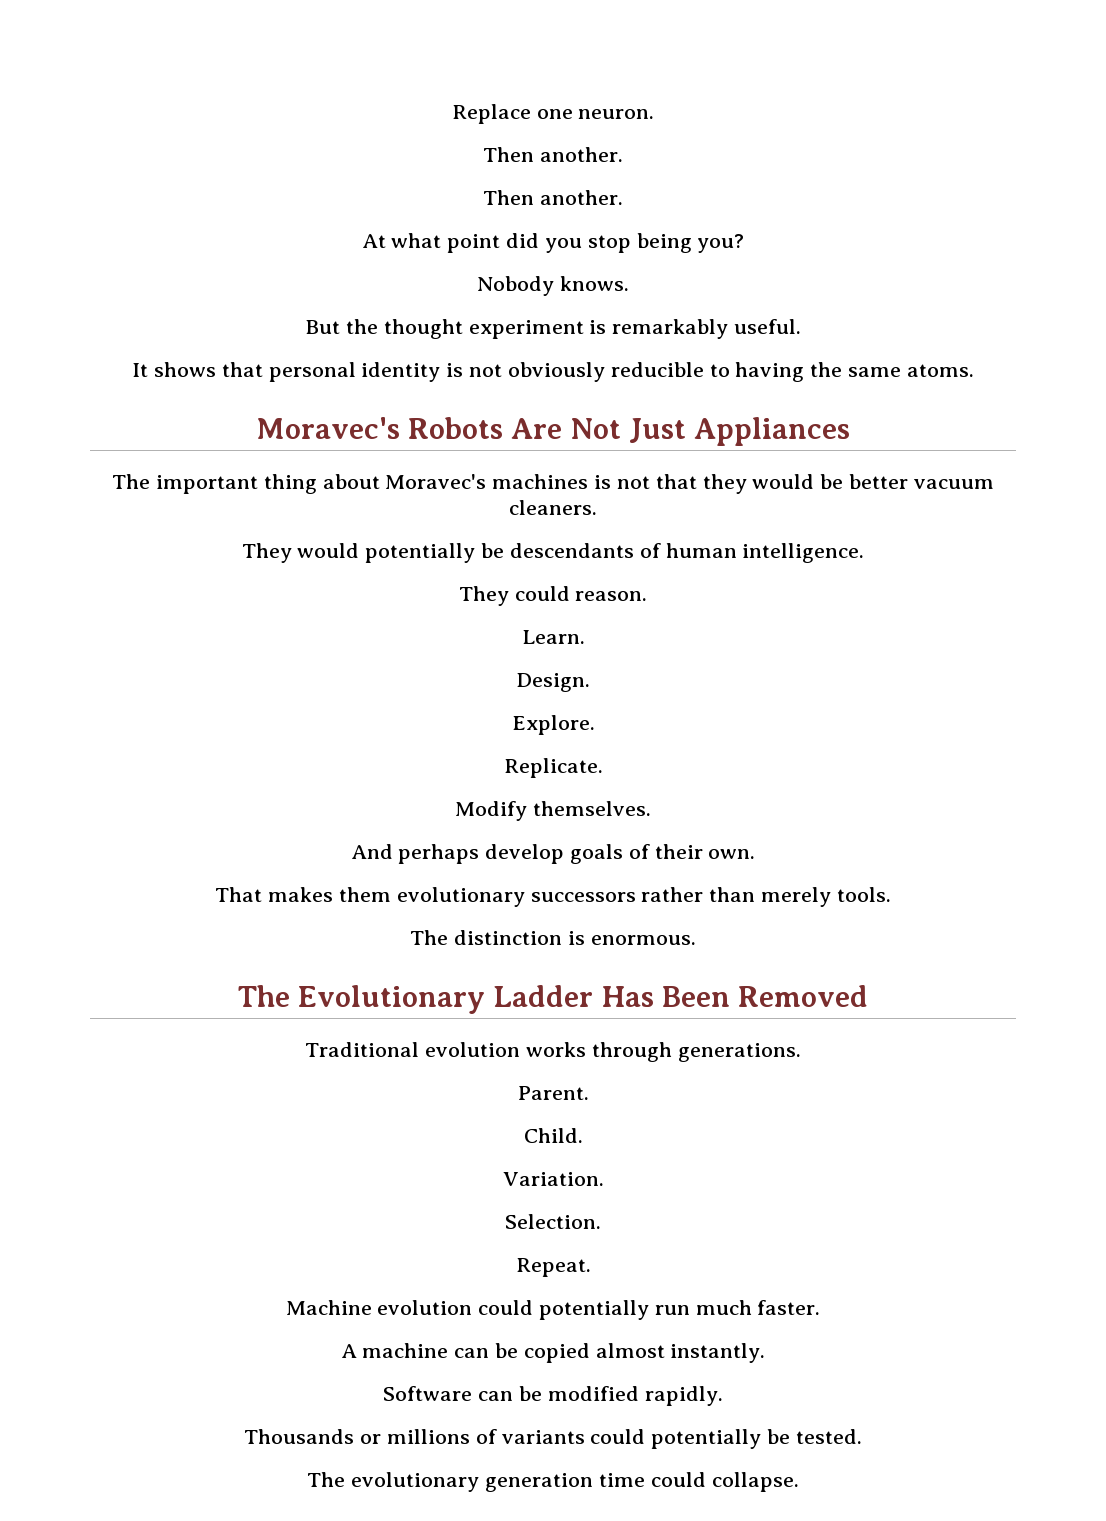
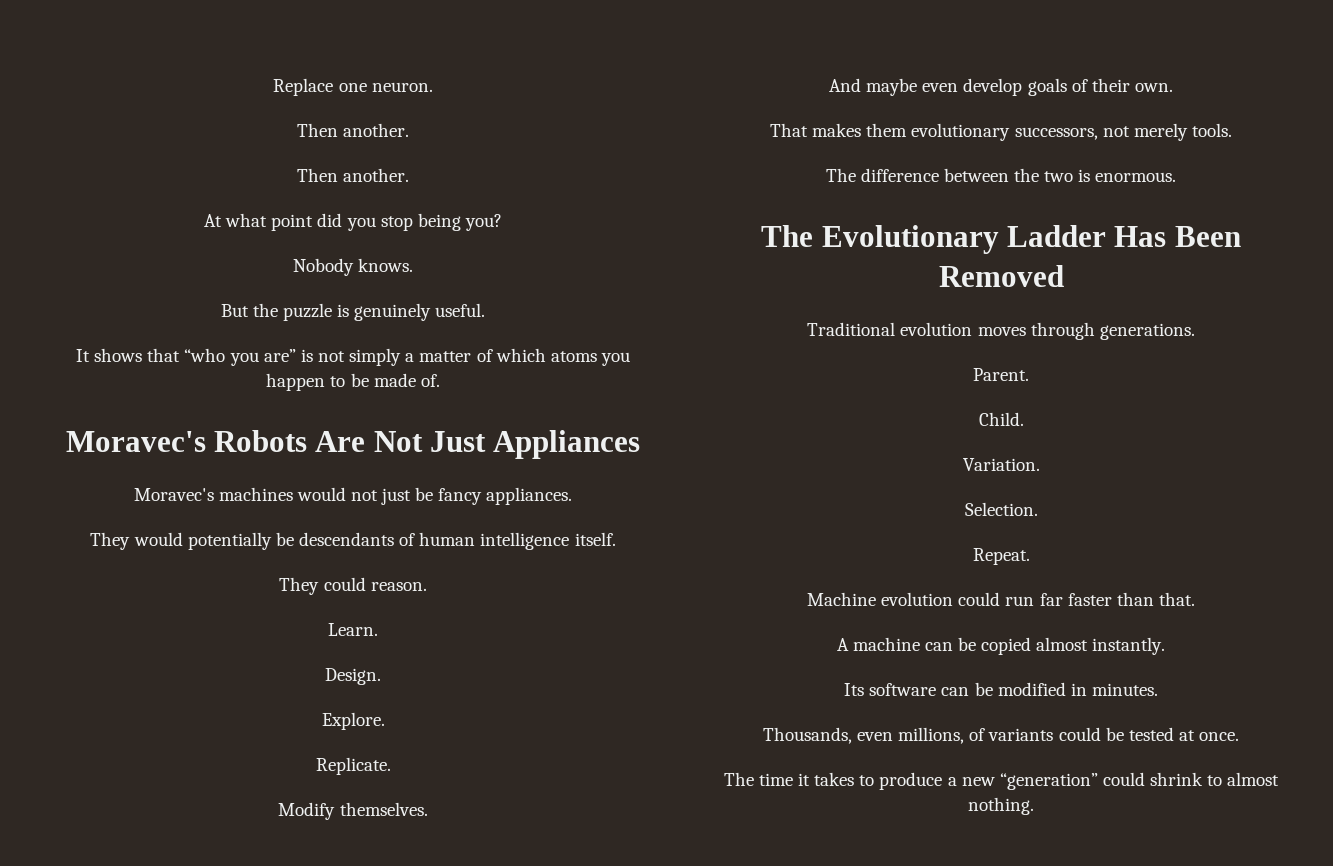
[383,319,729,339] thought experiment is remarkably -> [282,303,432,321] puzzle is genuinely
[268,362,974,382] personal identity is not obviously reducible to having the same atoms. -> [184,348,630,366] [266,373,440,391] “who you are” is not simply a matter of which atoms you happen to be made of.
[112,474,994,494] [509,500,597,515] The important thing about Moravec's machines is not that they would be better vacuum cleaners. -> [133,487,573,505] Moravec's machines would not just be fancy appliances.
[742,543,865,563] intelligence. -> [480,532,616,550] intelligence itself.
[398,844,480,864] perhaps -> [866,78,959,96] maybe even
[530,887,756,902] successors rather than -> [1014,126,1130,140] successors, not
[454,930,563,945] distinction -> [860,168,1074,182] difference between the two
[525,1042,586,1057] works -> [977,327,1026,336] moves
[539,1300,821,1320] potentially run much faster. -> [1005,592,1195,606] run far faster than that.
[383,1386,473,1401] Software -> [844,683,937,696] Its software
[644,1386,723,1406] [244,1429,862,1449] [307,1472,799,1492] rapidly. // Thousands or millions of variants could potentially be tested. // The evolutionary generation time could collapse. -> [1070,683,1158,696] [762,727,1240,744] [723,772,1280,790] [968,797,1034,815] in minutes. // Thousands, even millions, of variants could be tested at once. // The time it takes to produce a new “generation” could shrink to almost nothing.

